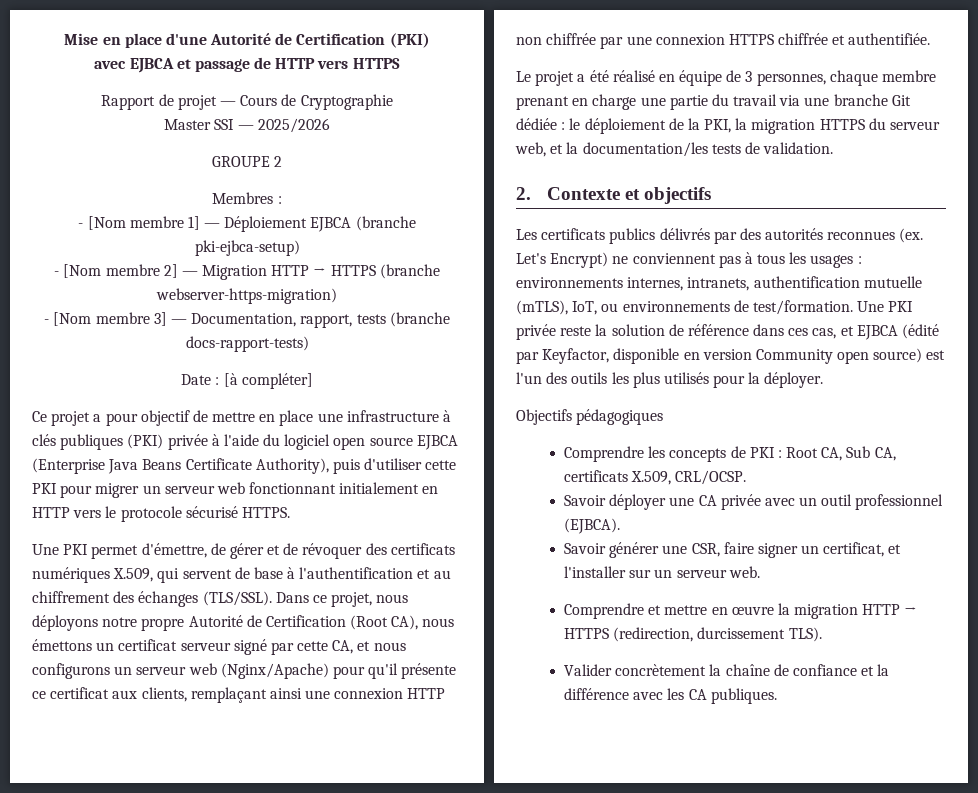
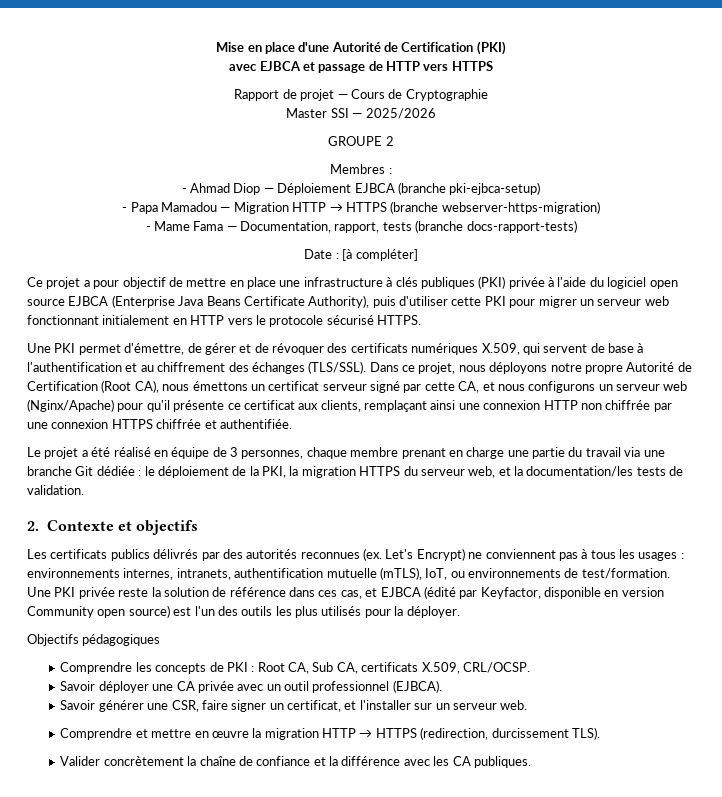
[87,216,200,230] [Nom membre 1] -> [190,183,261,195] Ahmad Diop
[63,264,178,278] [Nom membre 2] -> [130,202,218,214] Papa Mamadou
[53,312,167,326] [Nom membre 3] -> [153,221,224,231] Mame Fama

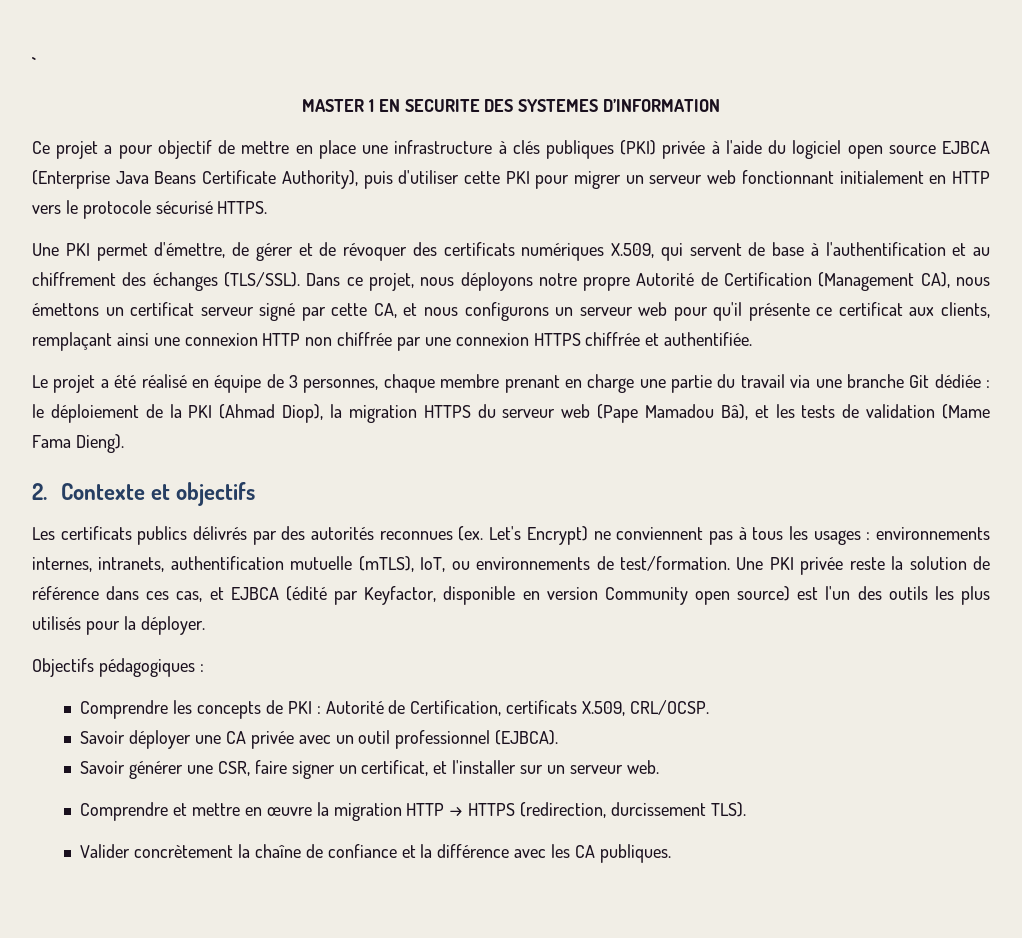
[216,41,506,55] [229,61,493,73] [234,89,488,101] [286,108,436,119] [328,136,394,146] [330,164,392,174] [181,182,541,195] [122,201,600,214] [145,220,577,233] [304,249,418,261] Mise en place d'une Autorité de Certification (PKI) // avec EJBCA et passage de HTTP vers HTTPS // Rapport de projet — Cours de Cryptographie // Master SSI — 2025/2026 // GROUPE 2 // Membres : // - Ahmad Diop — Déploiement EJBCA (branche pki-ejbca-setup) // - Papa Mamadou — Migration HTTP → HTTPS (branche webserver-https-migration) // - Mame Fama — Documentation, rapport, tests (branche docs-rapport-tests) // Date : [à compléter] -> [32,57,36,70] [301,98,721,112] ` // MASTER 1 EN SECURITE DES SYSTEMES D’INFORMATION
[101,380,132,393] (Root -> [818,272,915,291] (Management
[27,399,114,412] (Nginx/Apache) -> (668, 309) none
[262,466,286,478] PKI, -> [188,404,324,423] PKI (Ahmad Diop),
[468,466,684,478] [27,485,84,495] web, et la documentation/les tests de validation. -> [561,404,991,423] [32,434,124,453] web (Pape Mamadou Bâ), et les tests de validation (Mame Fama Dieng).
(161, 640) none -> [199,664,204,672] :
[257,662,358,674] Root CA, Sub CA, -> [325,700,502,716] Autorité de Certification,

